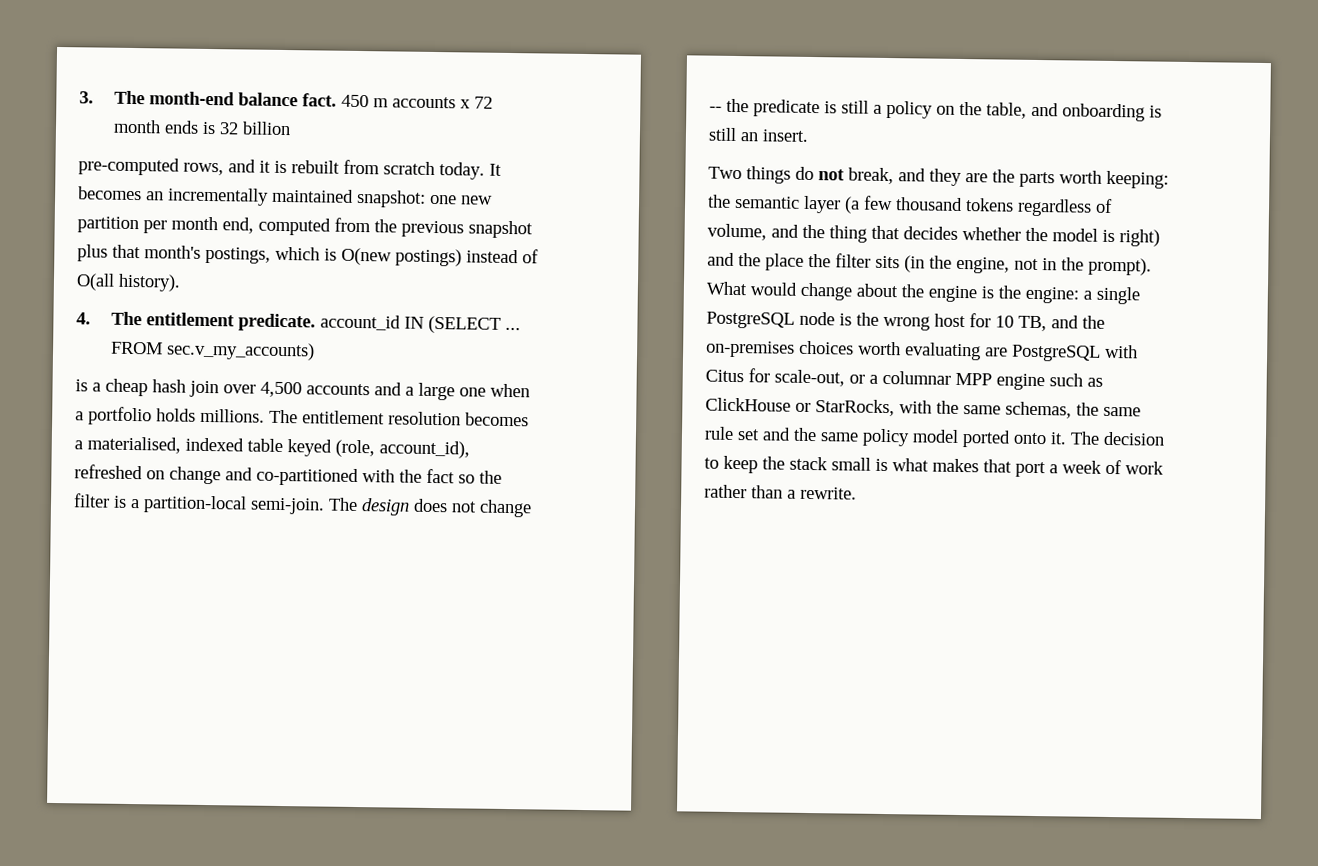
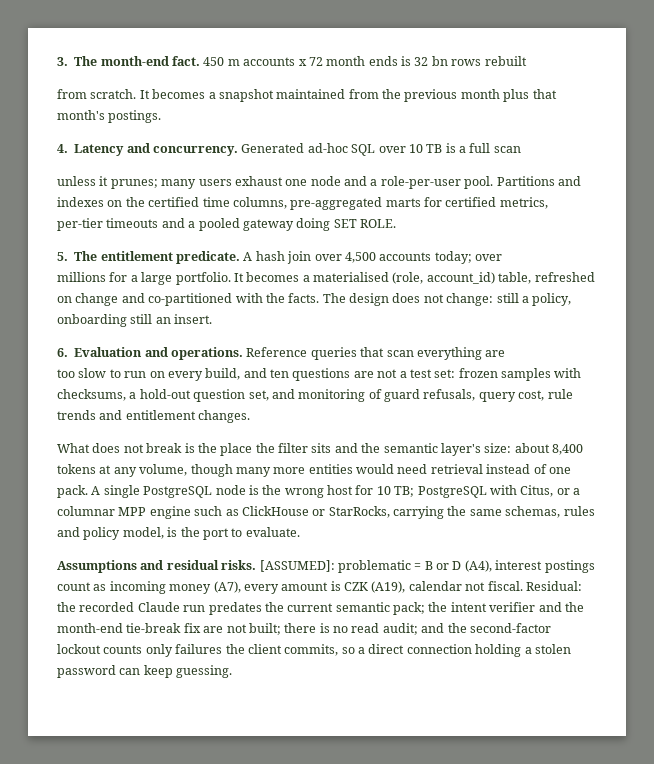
[238,92,299,107] balance -> (169, 61) none
[242,121,292,136] [78,157,502,180] [78,186,493,208] [77,216,331,236] billion // pre-computed rows, and it is rebuilt from scratch today. It becomes an incrementally maintained snapshot: one new partition per month end, computed -> [431,56,527,66] [57,89,346,102] bn rows rebuilt // from scratch. It becomes a snapshot maintained
[468,220,533,239] snapshot -> [460,89,500,99] month
[205,246,539,267] [76,273,181,292] [76,311,522,334] [111,341,316,361] [75,378,148,397] postings, which is O(new postings) instead of O(all history). // 4. The entitlement predicate. account_id IN (SELECT ... FROM sec.v_my_accounts) // is a cheap -> [108,110,162,123] [57,143,521,156] [57,176,581,189] [57,197,548,210] [57,218,396,231] [57,251,253,264] postings. // 4. Latency and concurrency. Generated ad-hoc SQL over 10 TB is a full scan // unless it prunes; many users exhaust one node and a role-per-user pool. Partitions and indexes on the certified time columns, pre-aggregated marts for certified metrics, per-tier timeouts and a pooled gateway doing SET ROLE. // 5. The entitlement predicate. A
[374,382,530,401] [75,406,529,427] [74,436,470,459] and a large one when a portfolio holds millions. The entitlement resolution becomes a materialised, indexed table keyed (role, account_id), -> [434,251,502,264] [57,272,532,285] today; over // millions for a large portfolio. It becomes a materialised (role, account_id) table,
[426,468,502,484] [73,493,532,518] [709,98,1162,122] [708,127,809,142] [708,166,1169,189] [707,194,1113,217] [707,223,1160,247] [707,252,735,266] fact so the filter is a partition-local semi-join. The design does not change -- the predicate is still a policy on the table, and onboarding is still an insert. // Two things do not break, and they are the parts worth keeping: the semantic layer (a few thousand tokens regardless of volume, and the thing that decides whether the model is right) and -> [288,293,572,306] [57,314,213,327] [57,347,506,360] [57,368,582,381] [57,389,573,402] [57,410,251,423] [57,443,195,453] facts. The design does not change: still a policy, onboarding still an insert. // 6. Evaluation and operations. Reference queries that scan everything are // too slow to run on every build, and ten questions are not a test set: frozen samples with checksums, a hold-out question set, and monitoring of guard refusals, query cost, rule trends and entitlement changes. // What does not break is
[904,255,1152,276] [706,281,1092,304] (in the engine, not in the prompt). What would change about the engine is the engine: a -> [334,443,583,456] [57,464,571,477] [57,485,101,498] and the semantic layer's size: about 8,400 tokens at any volume, though many more entities would need retrieval instead of one pack. A
[1018,315,1105,332] [706,340,1138,362] [705,368,845,387] TB, and the on-premises choices worth evaluating are PostgreSQL with Citus for scale-out, -> [394,485,554,498] TB; PostgreSQL with Citus,
[899,400,932,414] with -> [393,506,444,519] carrying
[1076,402,1141,417] [704,426,1165,448] [704,455,1164,478] [704,484,857,500] the same rule set and the same policy model ported onto it. The decision to keep the stack small is what makes that port a week of work rather than a rewrite. -> [563,506,595,516] [57,527,300,540] [57,560,595,573] [57,581,582,594] [57,602,584,615] [57,623,551,635] [57,644,571,657] [57,665,233,678] rules and policy model, is the port to evaluate. // Assumptions and residual risks. [ASSUMED]: problematic = B or D (A4), interest postings count as incoming money (A7), every amount is CZK (A19), calendar not fiscal. Residual: the recorded Claude run predates the current semantic pack; the intent verifier and the month-end tie-break fix are not built; there is no read audit; and the second-factor lockout counts only failures the client commits, so a direct connection holding a stolen password can keep guessing.

